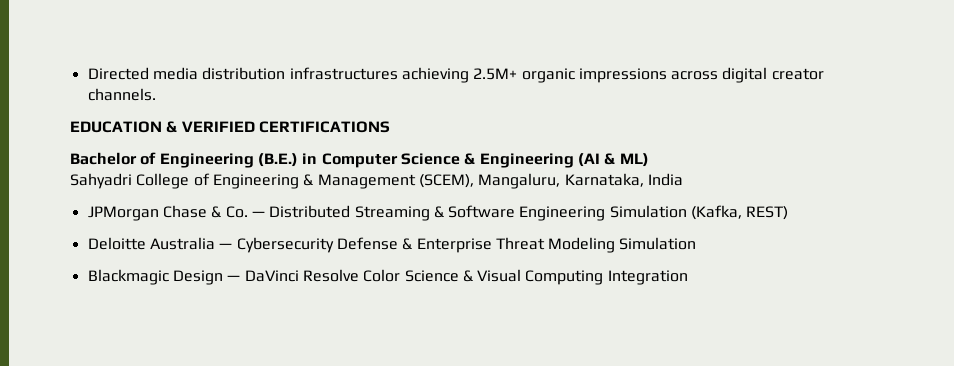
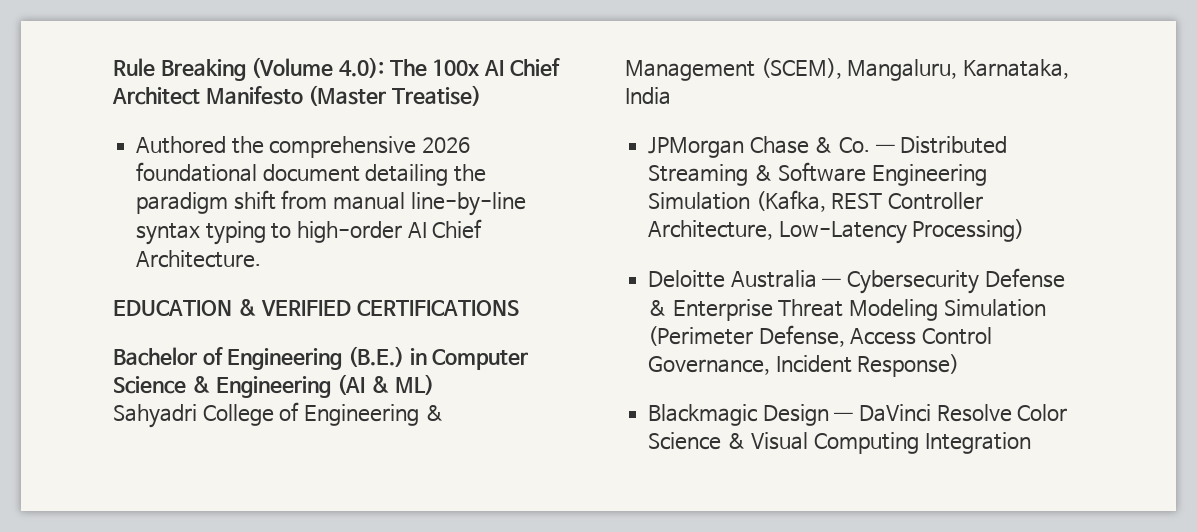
[87,67,824,83] [87,88,156,101] Directed media distribution infrastructures achieving 2.5M+ organic impressions across digital creator channels. -> [113,57,560,81] [112,85,481,106] [136,136,471,158] [136,162,487,186] [136,190,526,216] [136,219,483,245] [136,250,262,268] Rule Breaking (Volume 4.0): The 100x AI Chief Architect Manifesto (Master Treatise) // Authored the comprehensive 2026 foundational document detailing the paradigm shift from manual line-by-line syntax typing to high-order AI Chief Architecture.
[746,206,789,220] REST) -> [831,192,984,210] [648,219,1025,244] REST Controller Architecture, Low-Latency Processing)
(697, 243) none -> [648,325,993,347] [648,354,960,377] (Perimeter Defense, Access Control Governance, Incident Response)

